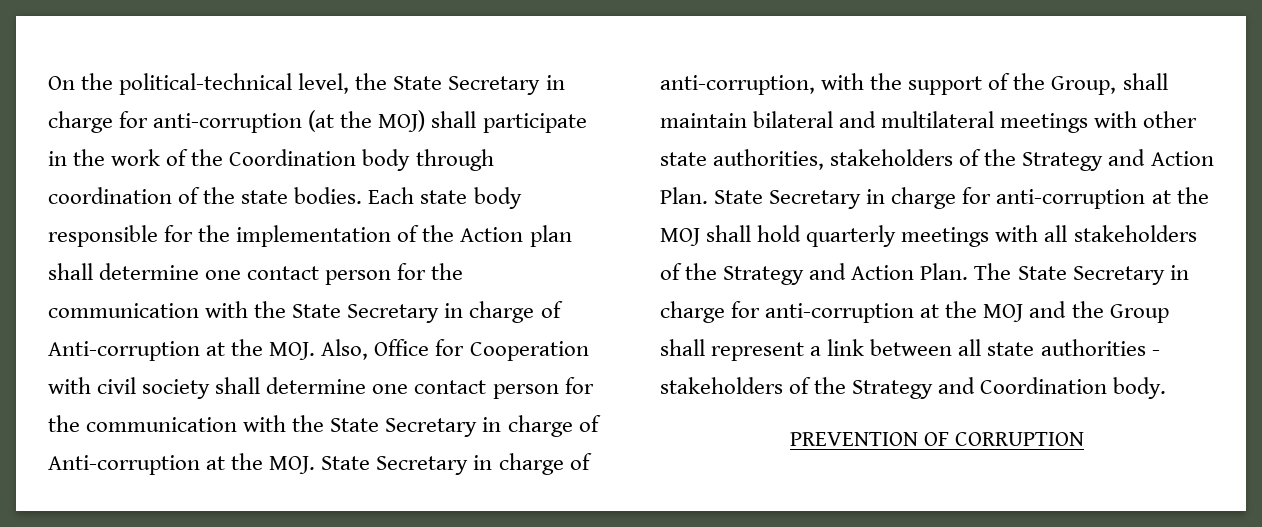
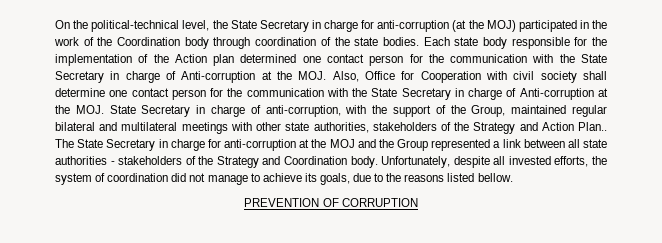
[431,111,587,133] shall participate -> [518,20,577,32] participated
[48,263,200,280] shall determine -> [240,54,297,63] determined
[1122,73,1168,90] [660,113,747,128] shall maintain -> [511,105,608,117] maintained regular
[660,187,1209,209] [660,225,1197,247] [660,263,969,285] Plan. State Secretary in charge for anti-corruption at the MOJ shall hold quarterly meetings with all stakeholders of the Strategy and Action Plan. -> [578,122,607,131] Plan..
[660,339,805,361] shall represent -> [431,139,491,151] represented
(1167, 388) none -> [381,156,607,168] [55,173,513,185] Unfortunately, despite all invested efforts, the system of coordination did not manage to achieve its goals, due to the reasons listed bellow.

